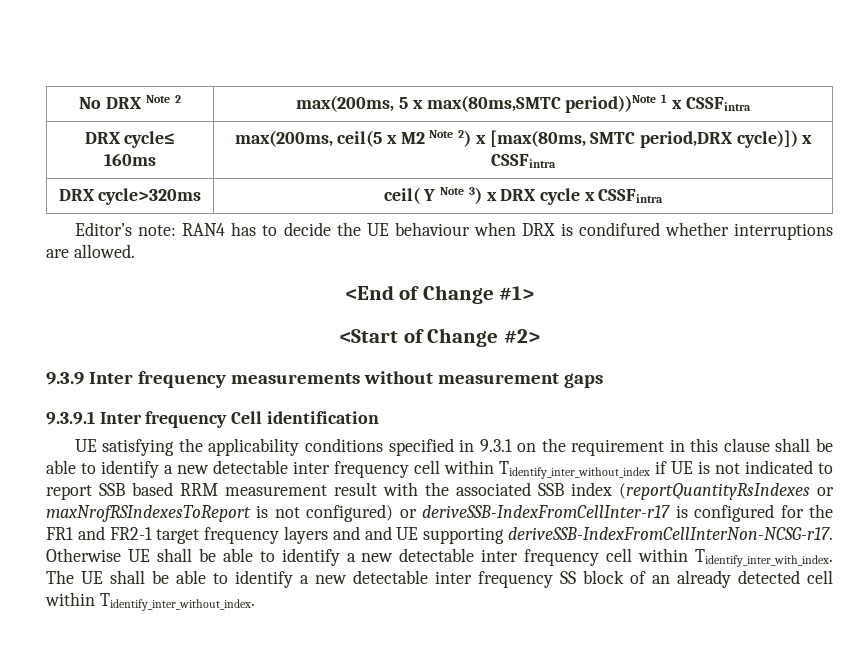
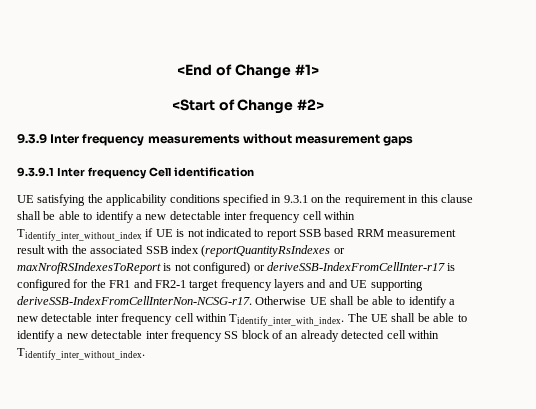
[79,95,181,109] [296,94,751,113] [84,131,176,148] [104,153,156,166] [234,130,813,148] [491,154,556,168] [58,188,202,205] [383,187,664,205] [74,222,834,240] [46,244,135,258] No DRX Note 2 | max(200ms, 5 x max(80ms,SMTC period))Note 1 x CSSFintra // DRX cycle≤ 160ms | max(200ms, ceil(5 x M2 Note 2) x [max(80ms, SMTC period,DRX cycle)]) x CSSFintra // DRX cycle>320ms | ceil( Y Note 3) x DRX cycle x CSSFintra // Editor’s note: RAN4 has to decide the UE behaviour when DRX is condifured whether interruptions are allowed. // -> (177, 70) none

